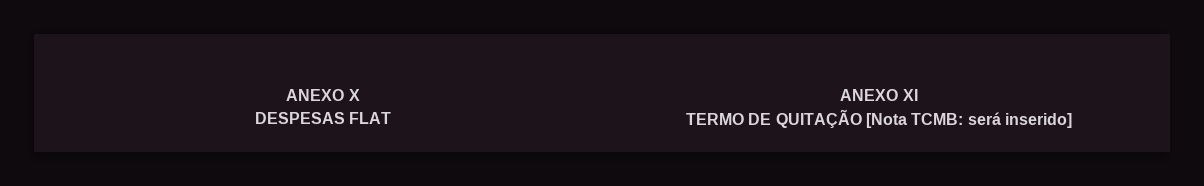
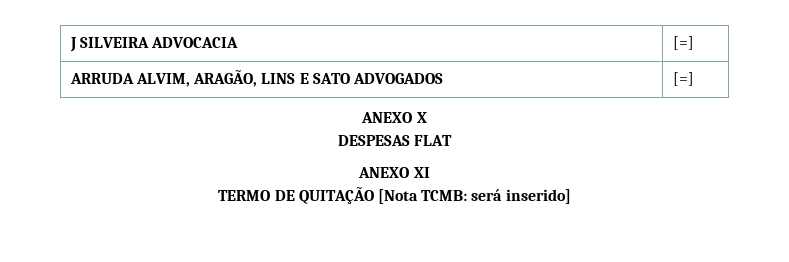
(286, 95) none -> [69,37,239,52] [672,36,694,50] [69,70,443,87] [672,72,694,86] J SILVEIRA ADVOCACIA | [=] // ARRUDA ALVIM, ARAGÃO, LINS E SATO ADVOGADOS | [=] //

